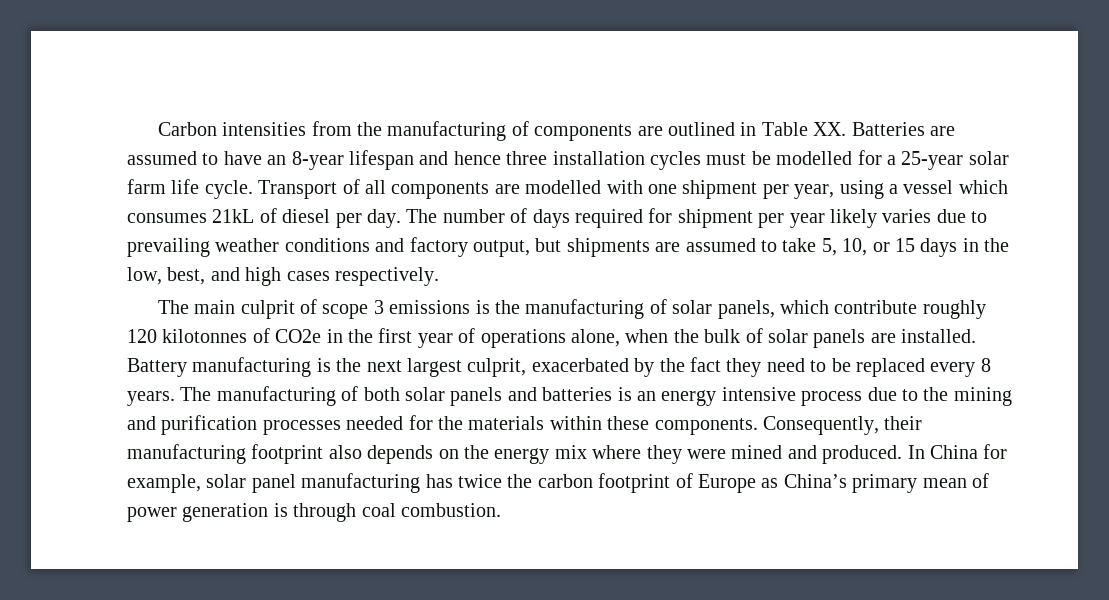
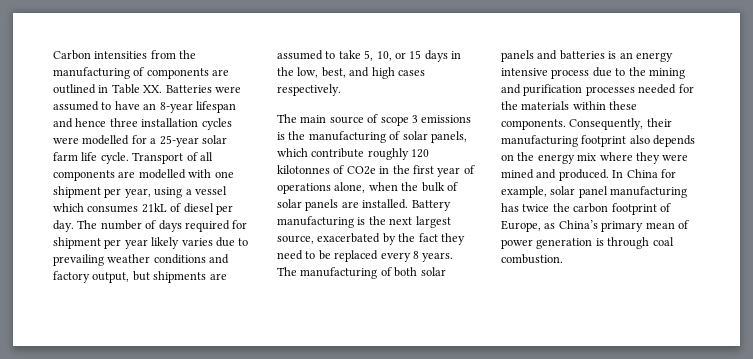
[929,126,955,136] are -> [214,86,241,93] were
[706,151,771,165] must be -> [53,137,79,144] were
[240,300,295,319] culprit -> [329,116,364,124] source
[467,358,527,377] culprit, -> [277,235,314,244] source,
[697,474,756,493] Europe -> [501,220,541,232] Europe,

